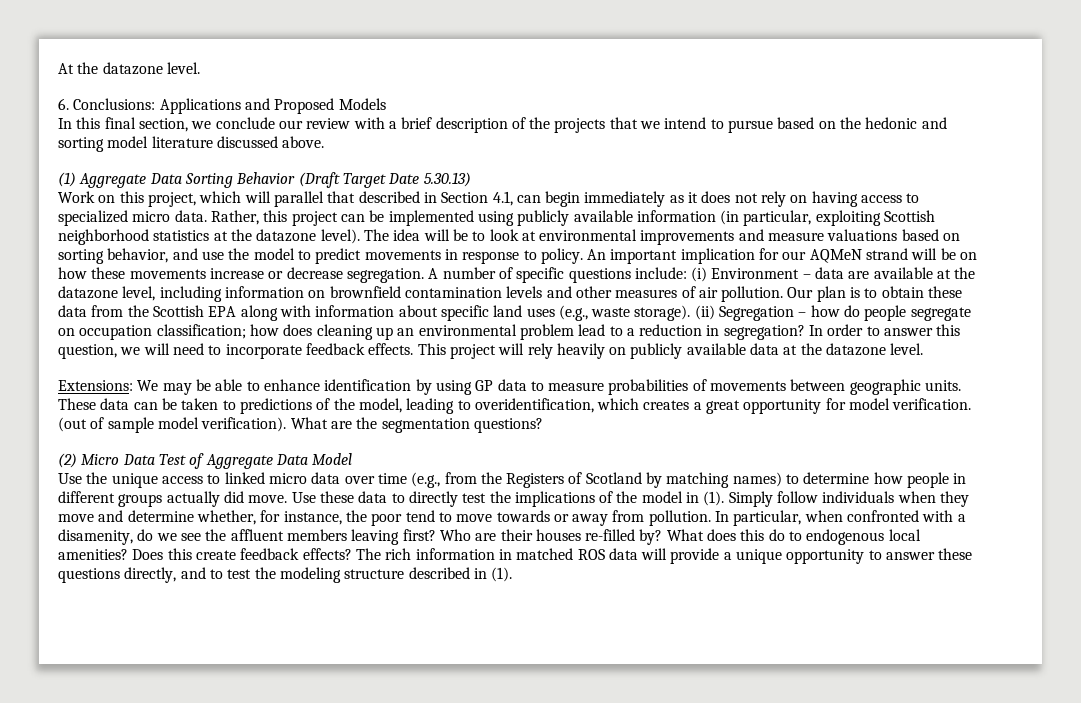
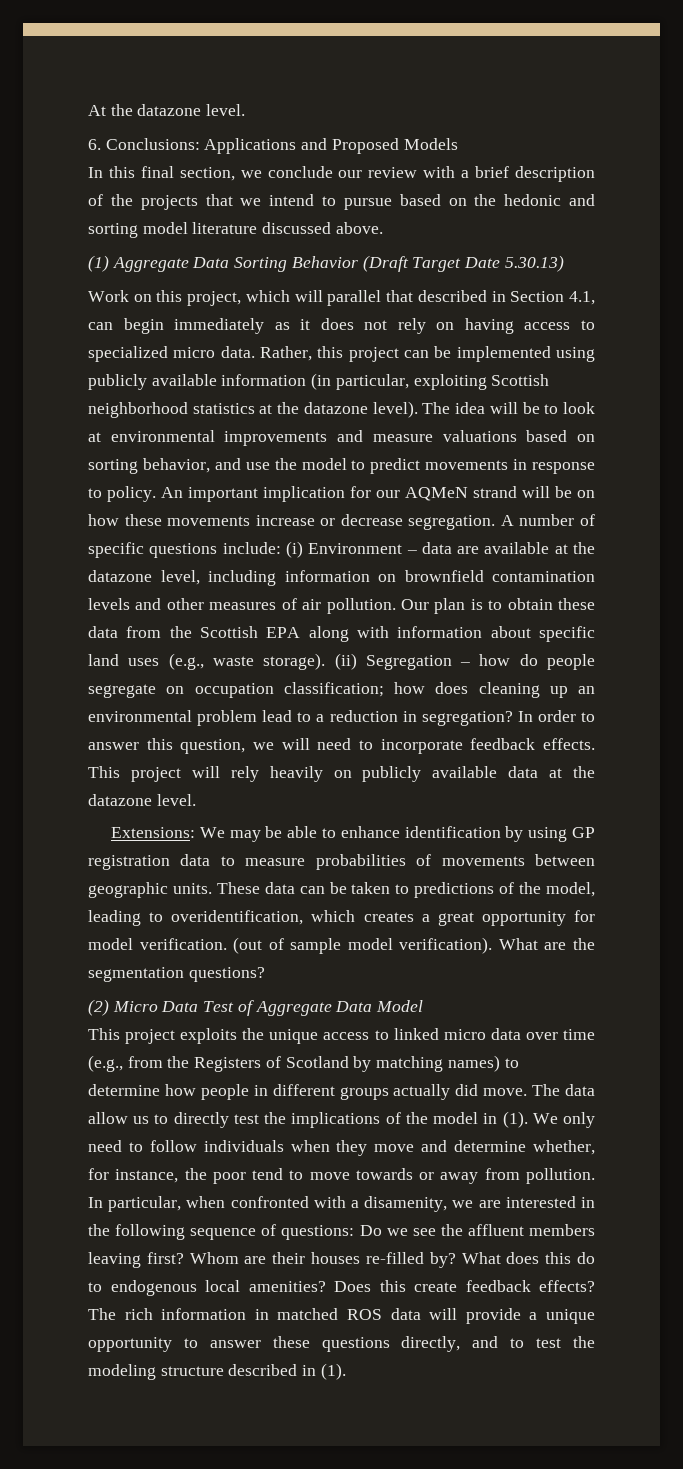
(494, 385) none -> [88,855,170,870] registration
[58,473,82,484] Use -> [88,1028,238,1044] This project exploits
[291,491,388,503] Use these data -> [532,1084,595,1096] [88,1112,150,1124] The data allow us
[728,491,773,507] Simply -> [532,1112,595,1128] [88,1140,143,1152] We only need to
[137,529,154,541] do -> [452,1196,595,1208] [88,1224,382,1240] we are interested in the following sequence of questions: Do
[439,529,471,541] Who -> [189,1252,239,1264] Whom

